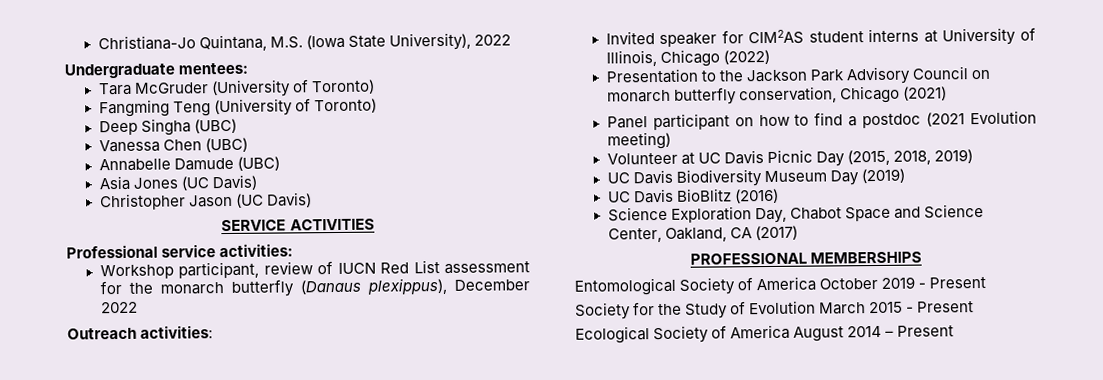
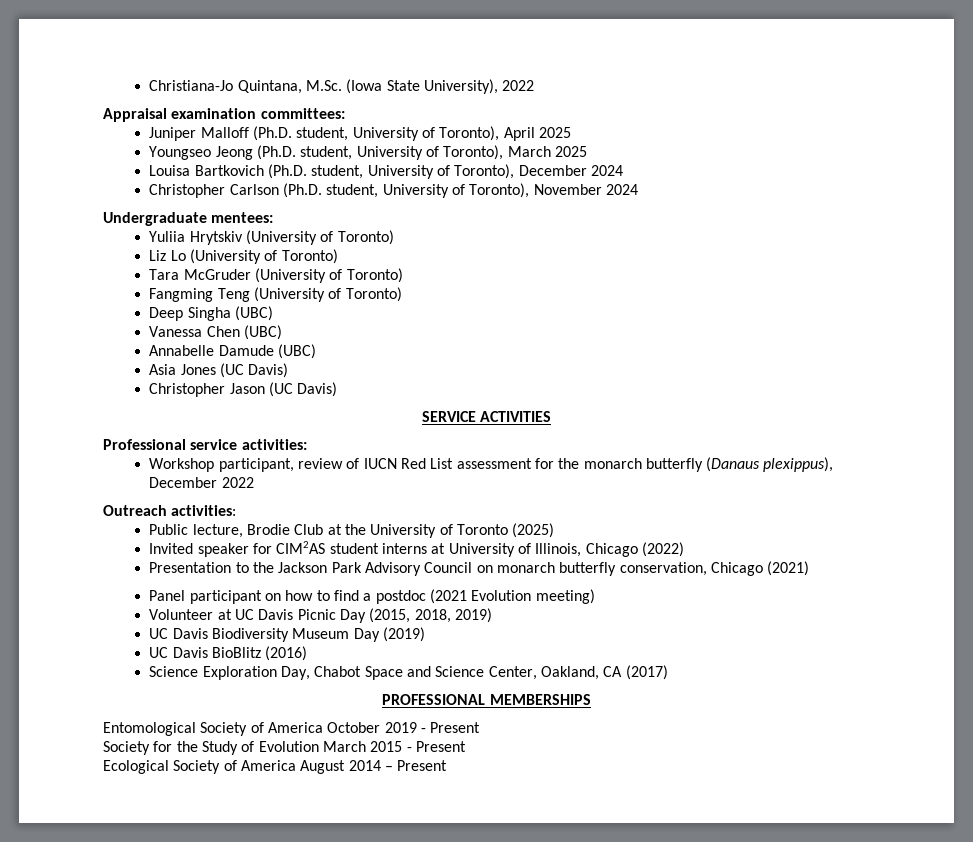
[269,36,303,49] M.S. -> [305,80,342,91] M.Sc.
[64,62,249,79] Undergraduate mentees: -> [103,108,345,122] [149,126,571,141] [149,145,587,160] [149,164,623,179] [149,183,638,198] [103,212,274,226] [149,230,394,245] [149,249,338,264] Appraisal examination committees: // Juniper Malloff (Ph.D. student, University of Toronto), April 2025 // Youngseo Jeong (Ph.D. student, University of Toronto), March 2025 // Louisa Bartkovich (Ph.D. student, University of Toronto), December 2024 // Christopher Carlson (Ph.D. student, University of Toronto), November 2024 // Undergraduate mentees: // Yuliia Hrytskiv (University of Toronto) // Liz Lo (University of Toronto)
(214, 332) none -> [149,523,555,538] // Public lecture, Brodie Club at the University of Toronto (2025)

